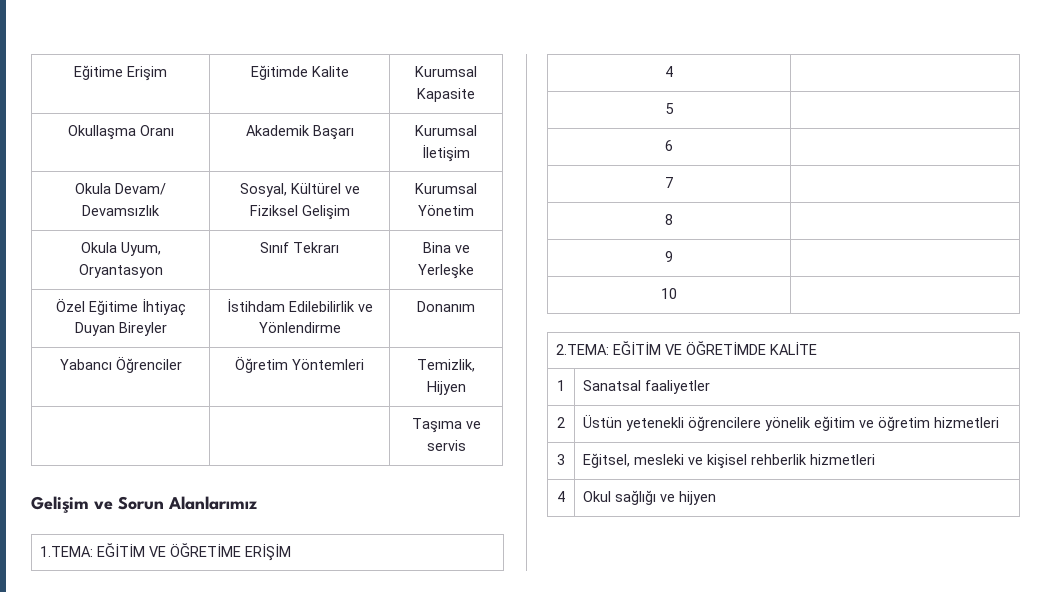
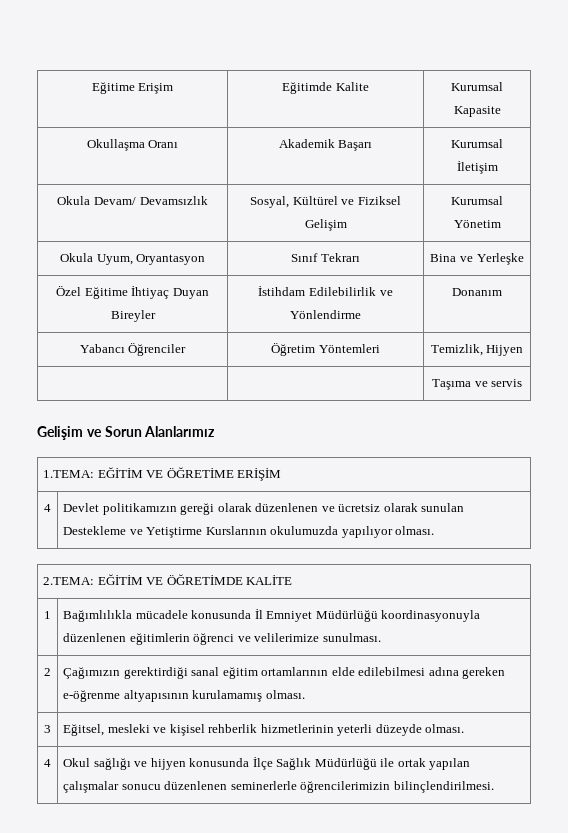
[665,103,674,114] [665,140,673,151] [665,177,673,188] [665,214,673,225] [665,251,673,262] [661,288,677,299] // 5 | // 6 | // 7 | // 8 | // 9 | // 10 | -> [63,503,465,515] [63,526,435,538] Devlet politikamızın gereği olarak düzenlenen ve ücretsiz olarak sunulan Destekleme ve Yetiştirme Kurslarının okulumuzda yapılıyor olması.
[583,380,711,394] [557,417,565,428] [583,414,1000,431] Sanatsal faaliyetler // 2 | Üstün yetenekli öğrencilere yönelik eğitim ve öğretim hizmetleri -> [63,609,481,622] [63,633,381,645] [44,668,51,676] [63,667,506,679] [63,690,305,702] Bağımlılıkla mücadele konusunda İl Emniyet Müdürlüğü koordinasyonuyla düzenlenen eğitimlerin öğrenci ve velilerimize sunulması. // 2 | Çağımızın gerektirdiği sanal eğitim ortamlarının elde edilebilmesi adına gereken e-öğrenme altyapısının kurulamamış olması.
[810,454,876,465] hizmetleri -> [260,724,465,736] hizmetlerinin yeterli düzeyde olması.
(717, 498) none -> [189,757,471,770] [63,781,494,793] konusunda İlçe Sağlık Müdürlüğü ile ortak yapılan çalışmalar sonucu düzenlenen seminerlerle öğrencilerimizin bilinçlendirilmesi.

